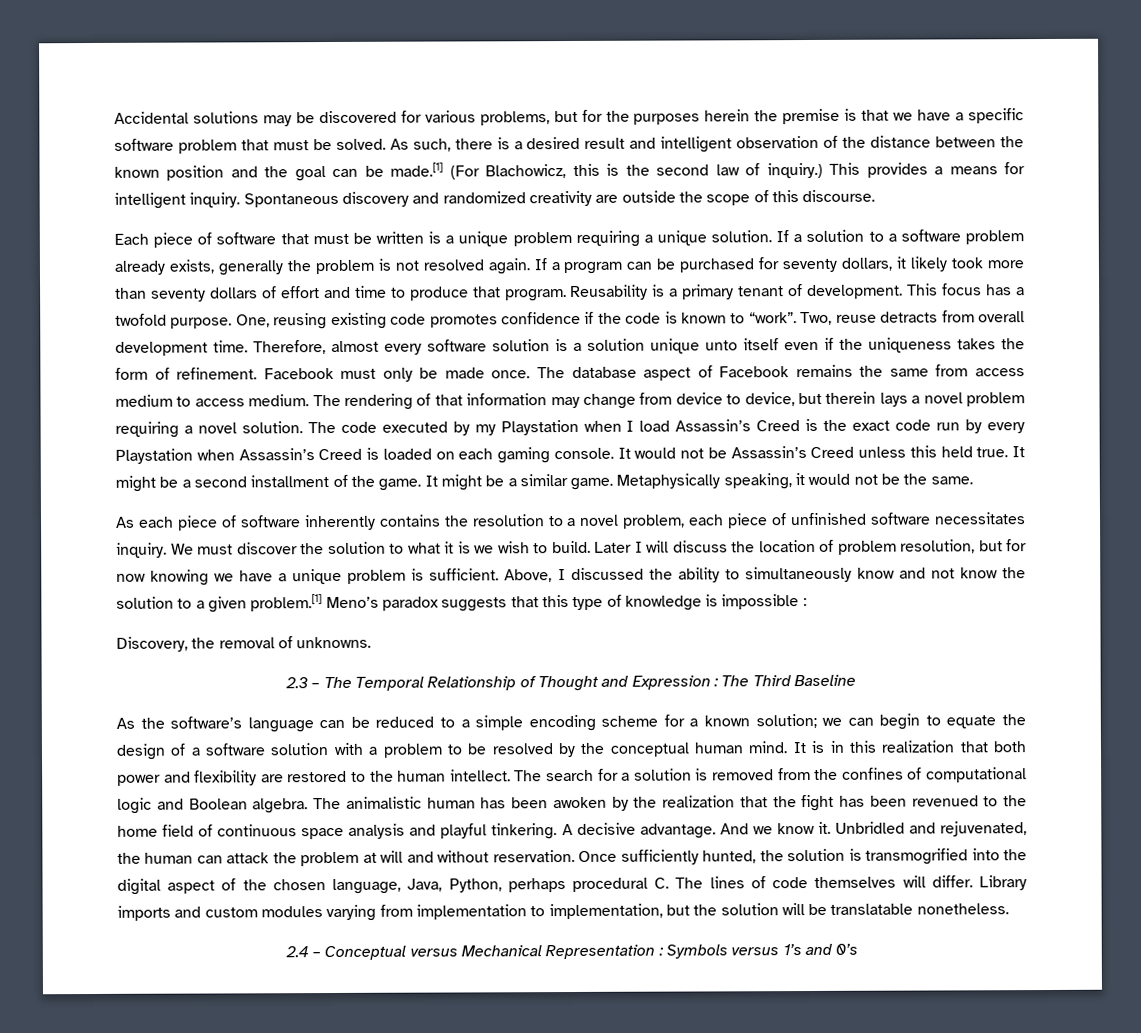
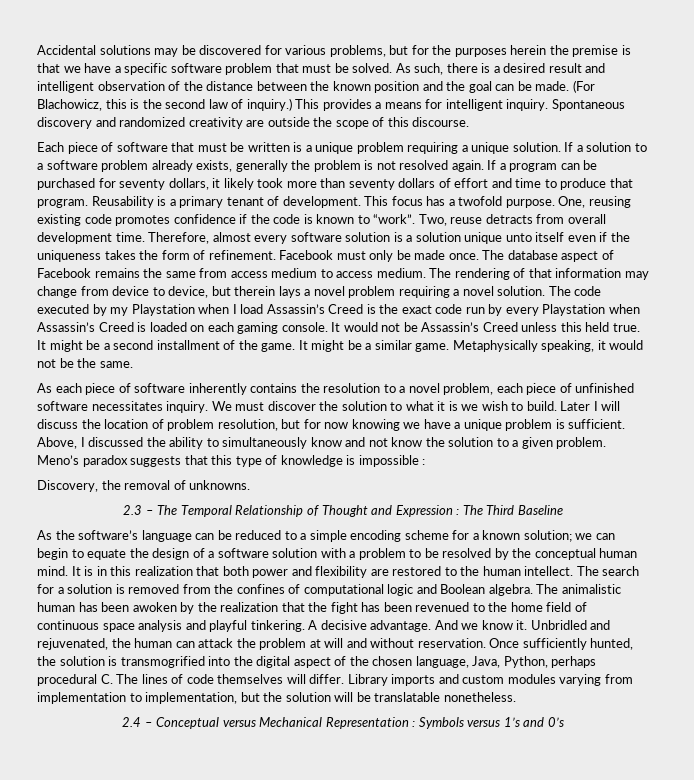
[390,162,444,177] made.[1] -> [535,81,570,91] made.
[250,594,323,612] problem.[1] -> [556,437,607,449] problem.

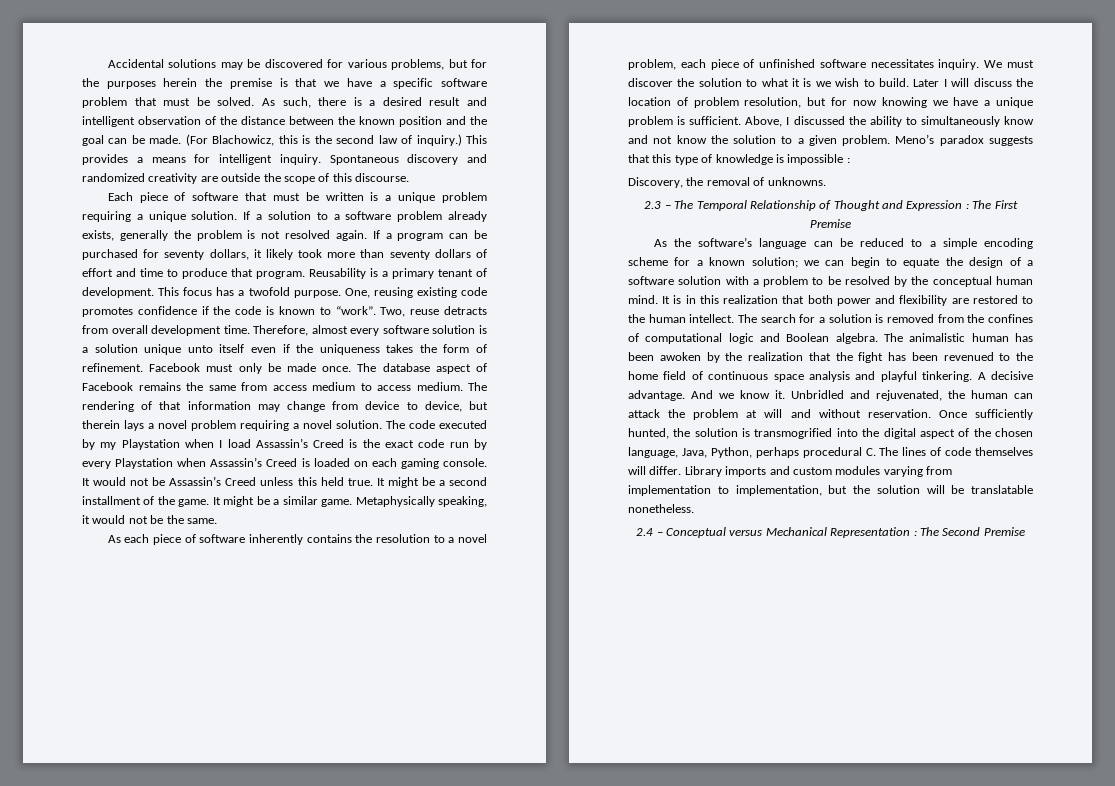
[486,505,563,515] Third Baseline -> [994,200,1018,209] [810,219,851,228] First Premise
[418,717,564,729] Symbols versus 1’s and 0’s -> [919,527,1025,536] The Second Premise

